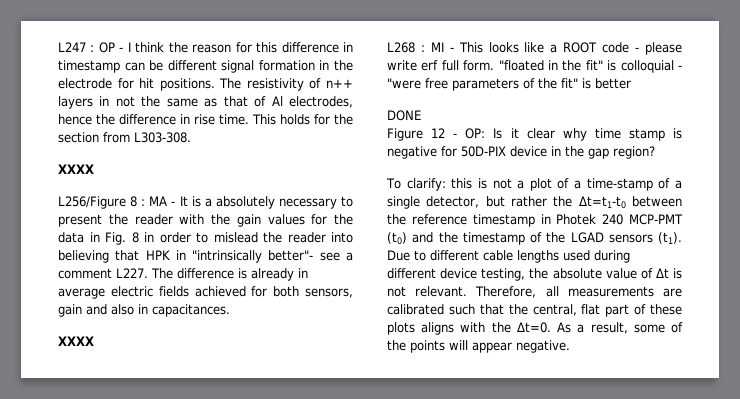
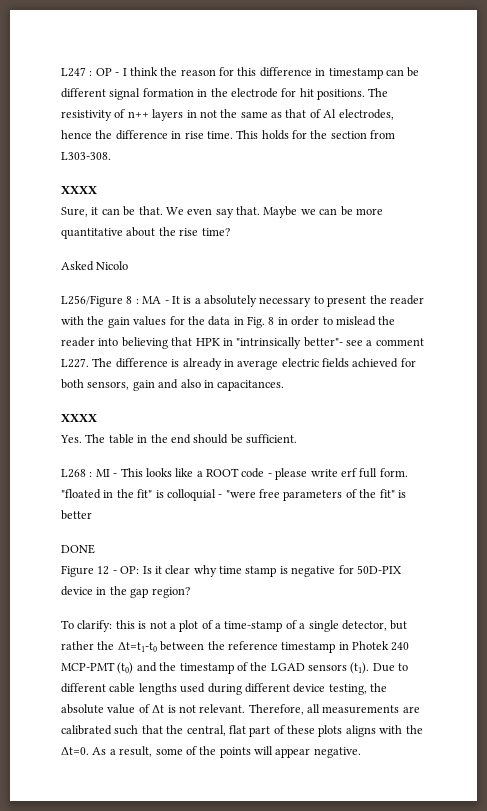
(94, 169) none -> [61,206,383,218] [61,227,230,239] [61,261,129,271] // Sure, it can be that. We even say that. Maybe we can be more quantitative about the rise time? // Asked Nicolo
(94, 341) none -> [60,434,297,444] // Yes. The table in the end should be sufficient.

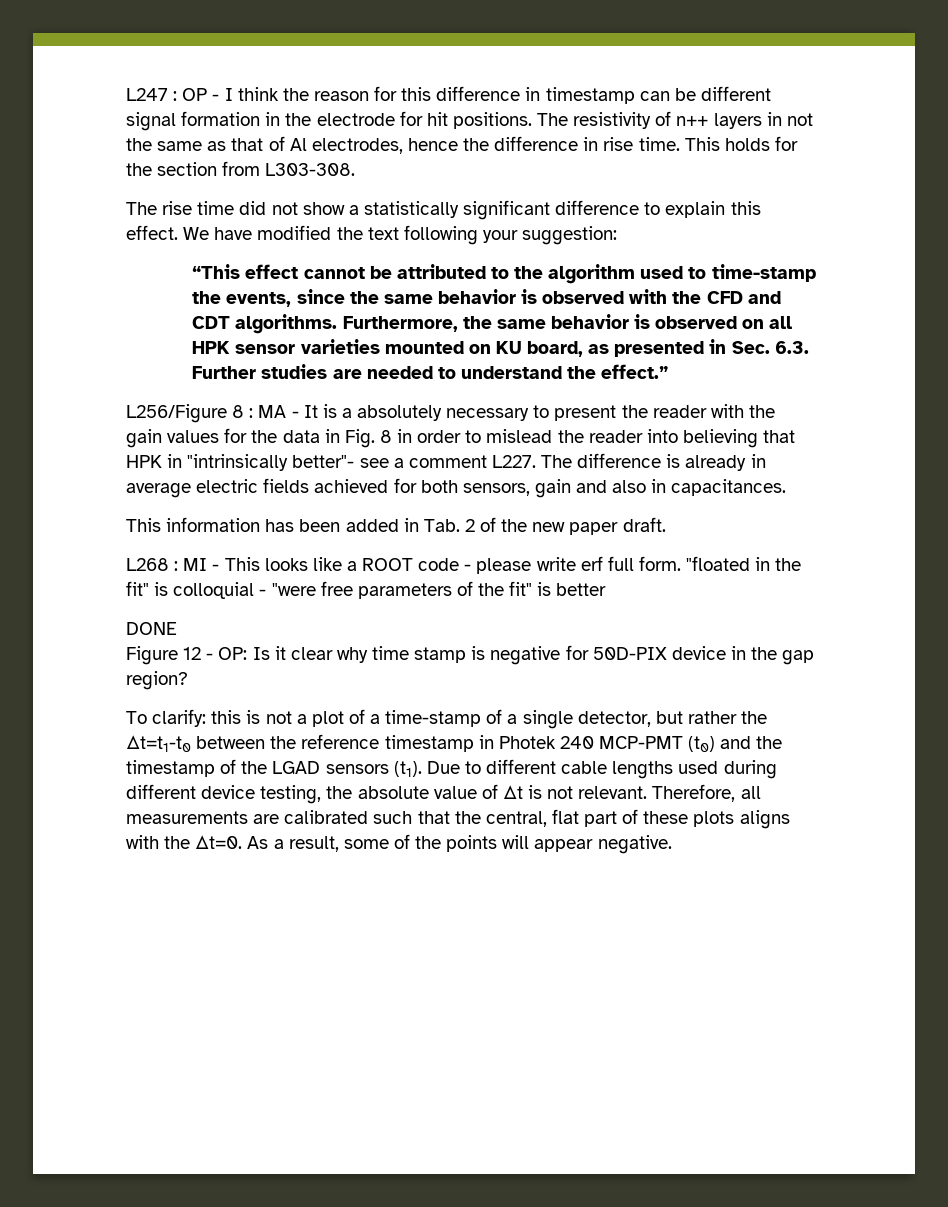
[61,186,97,194] [61,206,383,218] [61,227,230,239] [61,261,129,271] XXXX // Sure, it can be that. We even say that. Maybe we can be more quantitative about the rise time? // Asked Nicolo -> [126,200,761,220] [126,225,618,245] [192,264,816,284] [192,289,781,307] [192,314,793,334] [192,339,809,357] [192,364,669,379] The rise time did not show a statistically significant difference to explain this effect. We have modified the text following your suggestion: // “This effect cannot be attributed to the algorithm used to time-stamp the events, since the same behavior is observed with the CFD and CDT algorithms. Furthermore, the same behavior is observed on all HPK sensor varieties mounted on KU board, as presented in Sec. 6.3. Further studies are needed to understand the effect.”
[61,414,97,422] [60,434,297,444] XXXX // Yes. The table in the end should be sufficient. -> [126,517,666,535] This information has been added in Tab. 2 of the new paper draft.

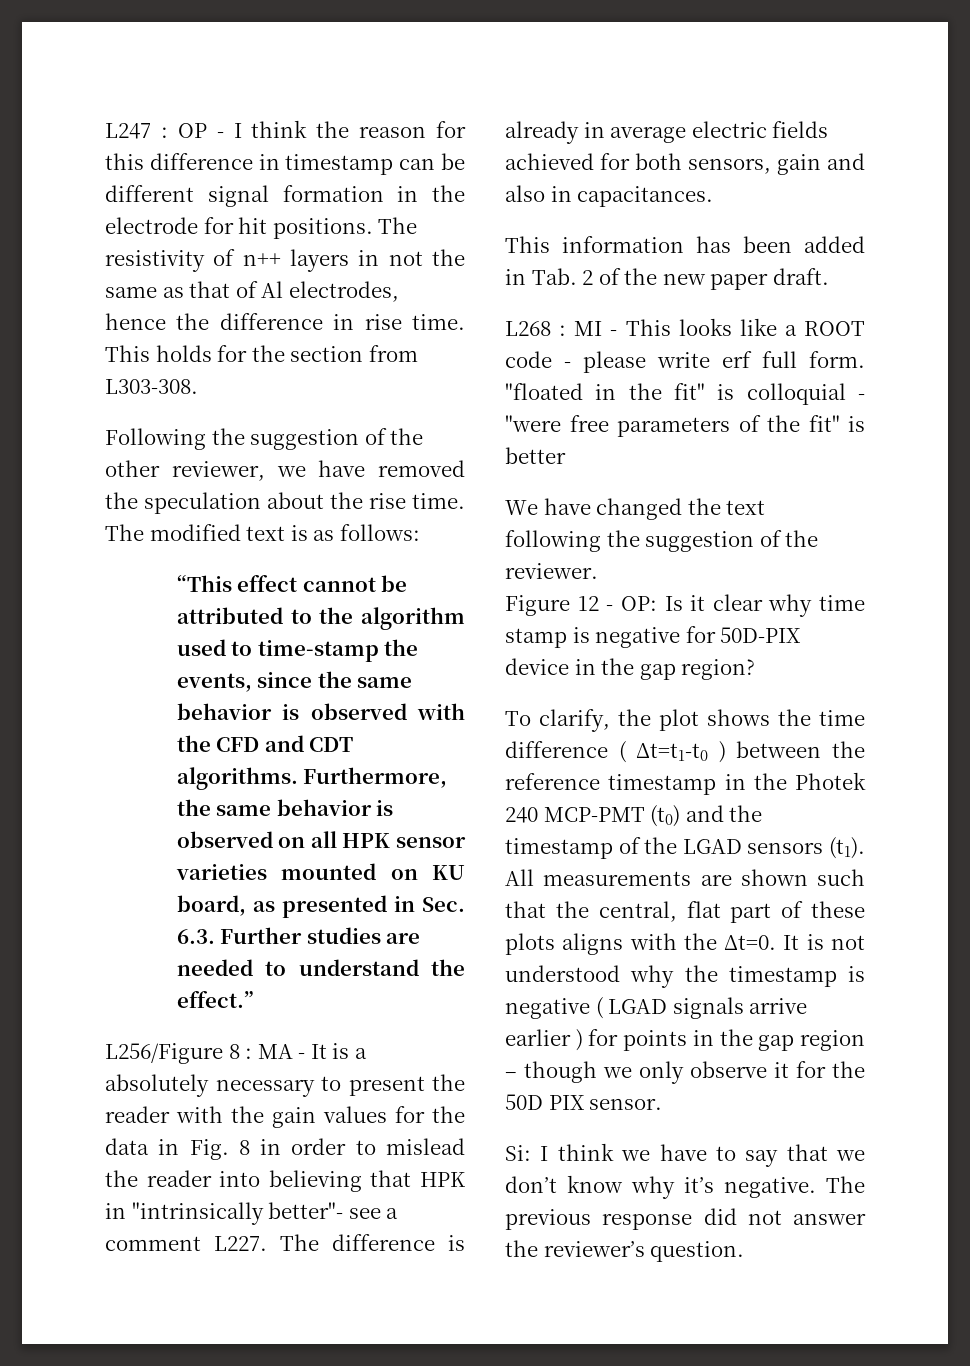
[126,200,761,220] [126,225,618,245] The rise time did not show a statistically significant difference to explain this effect. We have modified the text following your suggestion: -> [105,428,424,450] [105,460,465,481] [105,492,465,514] [105,524,420,541] Following the suggestion of the other reviewer, we have removed the speculation about the rise time. The modified text is as follows:
[126,622,177,635] DONE -> [505,498,766,520] [505,530,819,552] [505,563,598,579] We have changed the text following the suggestion of the reviewer.
[152,709,768,729] [126,735,191,752] clarify: this is not a plot of a time-stamp of a single detector, but rather the Δt=t1-t0 -> [539,709,865,732] [505,741,726,763] clarify, the plot shows the time difference ( Δt=t1-t0 )
(494, 742) none -> [753,773,787,790] the
[426,759,777,779] [126,784,761,804] Due to different cable lengths used during different device testing, the absolute value of Δt is not relevant. Therefore, all -> [505,869,534,886] All
[284,810,369,824] calibrated -> [740,869,808,886] shown
[247,834,672,854] As a result, some of the points will appear negative. -> [783,934,865,950] [505,965,865,988] [505,997,808,1019] [505,1029,865,1051] [505,1061,865,1084] [505,1094,663,1110] [505,1143,865,1167] [505,1175,865,1199] [505,1208,866,1230] [505,1240,745,1262] It is not understood why the timestamp is negative ( LGAD signals arrive earlier ) for points in the gap region – though we only observe it for the 50D PIX sensor. // Si: I think we have to say that we don’t know why it’s negative. The previous response did not answer the reviewer’s question.

